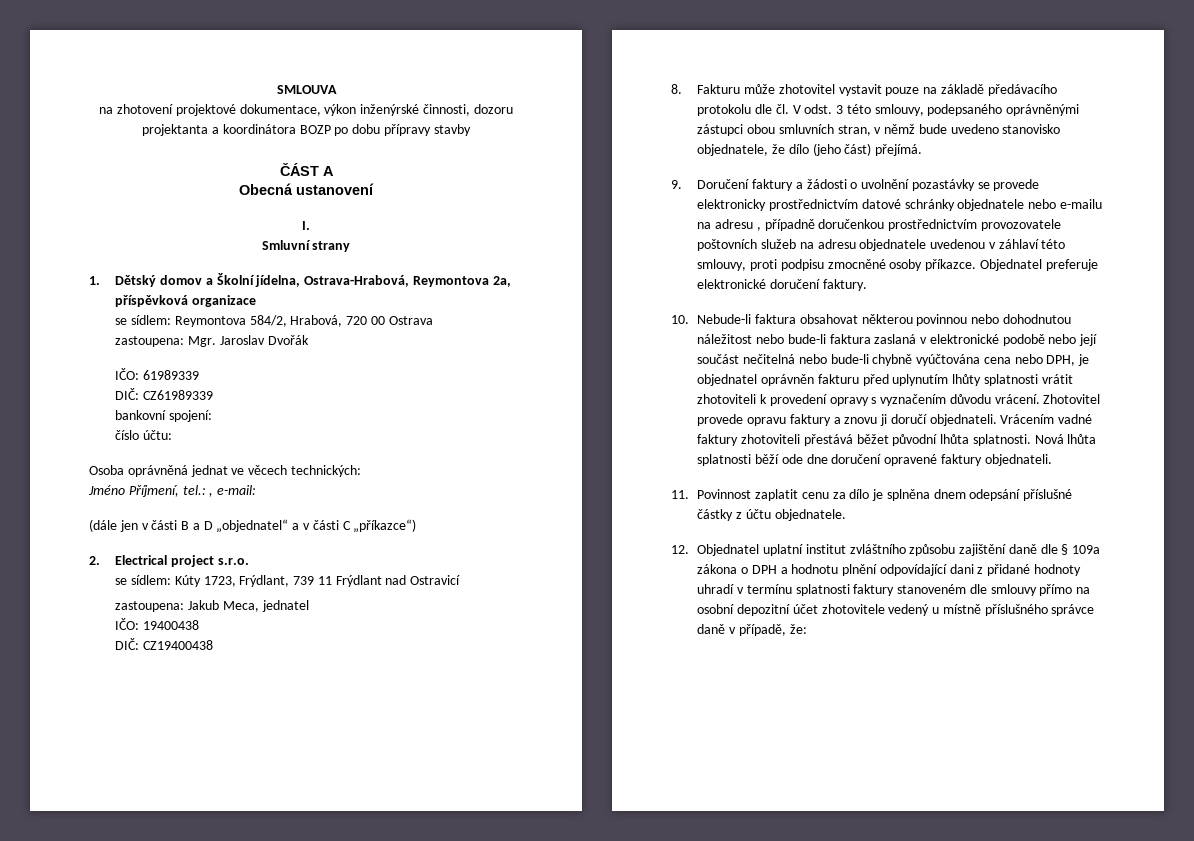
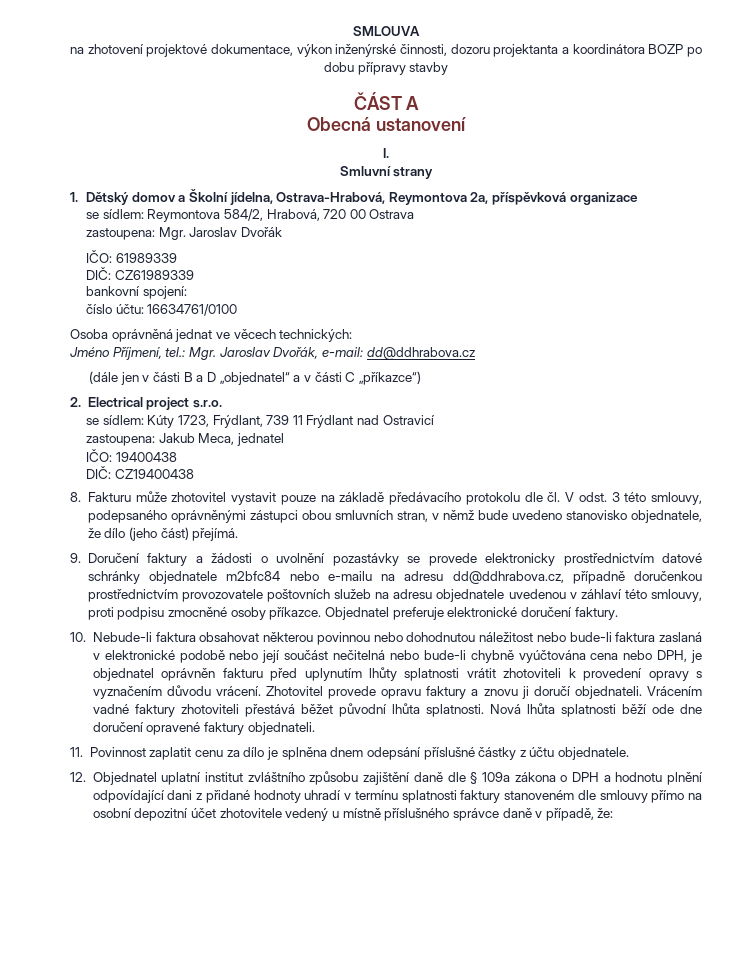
(172, 435) none -> [147,304,238,316] 16634761/0100
[209,493,214,497] , -> [188,347,319,360] Mgr. Jaroslav Dvořák,
(257, 490) none -> [366,347,475,360] dd@ddhrabova.cz
(1025, 205) none -> [226,571,281,581] m2bfc84
[756,227,761,231] , -> [452,571,564,584] dd@ddhrabova.cz,

